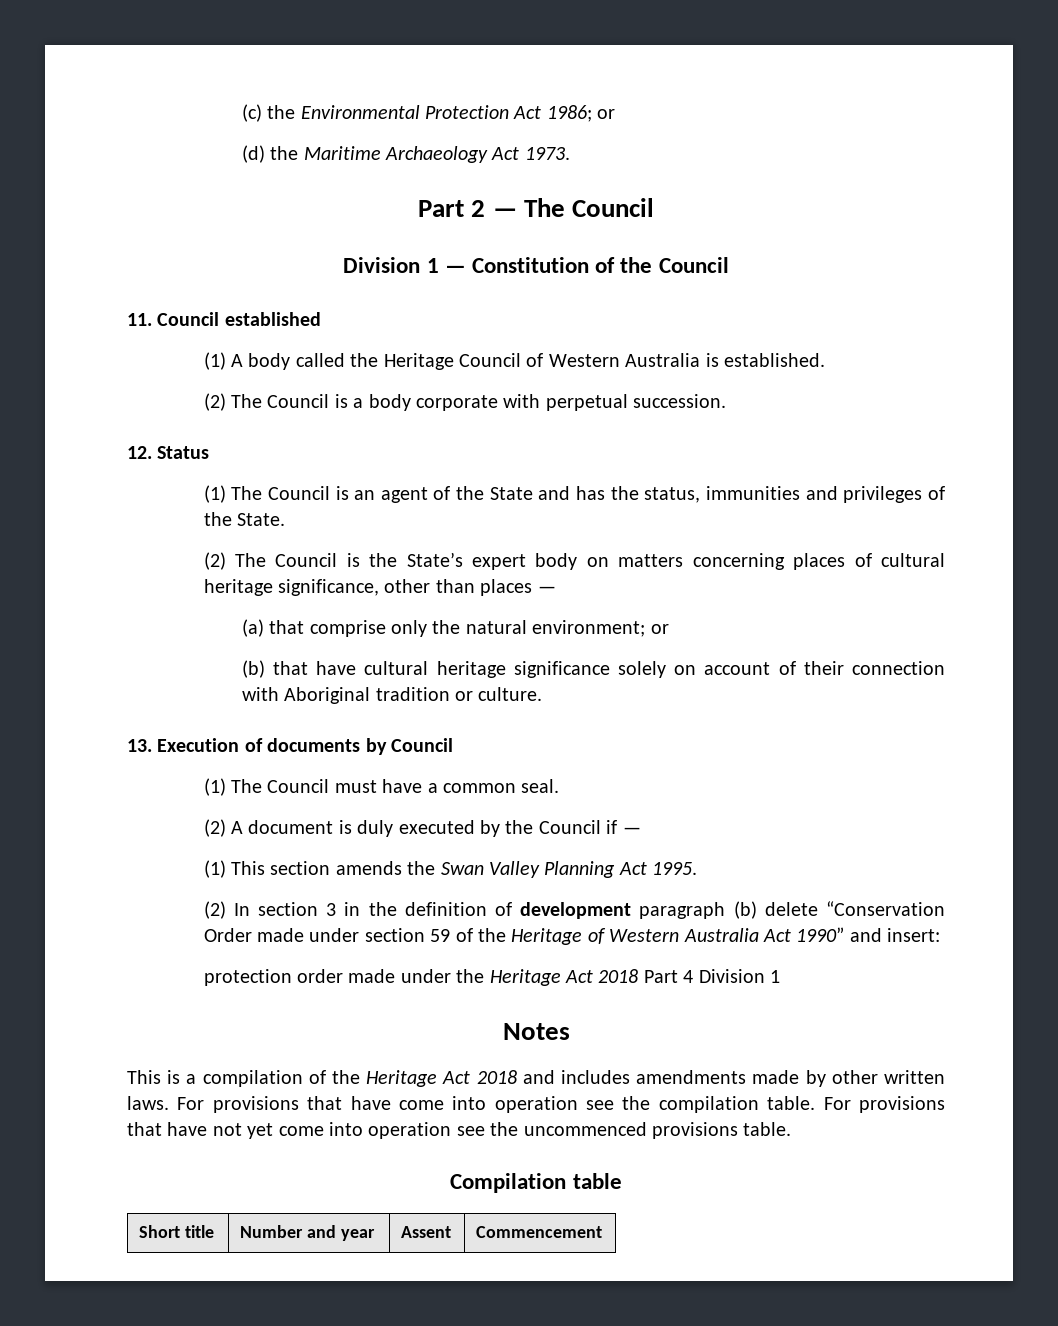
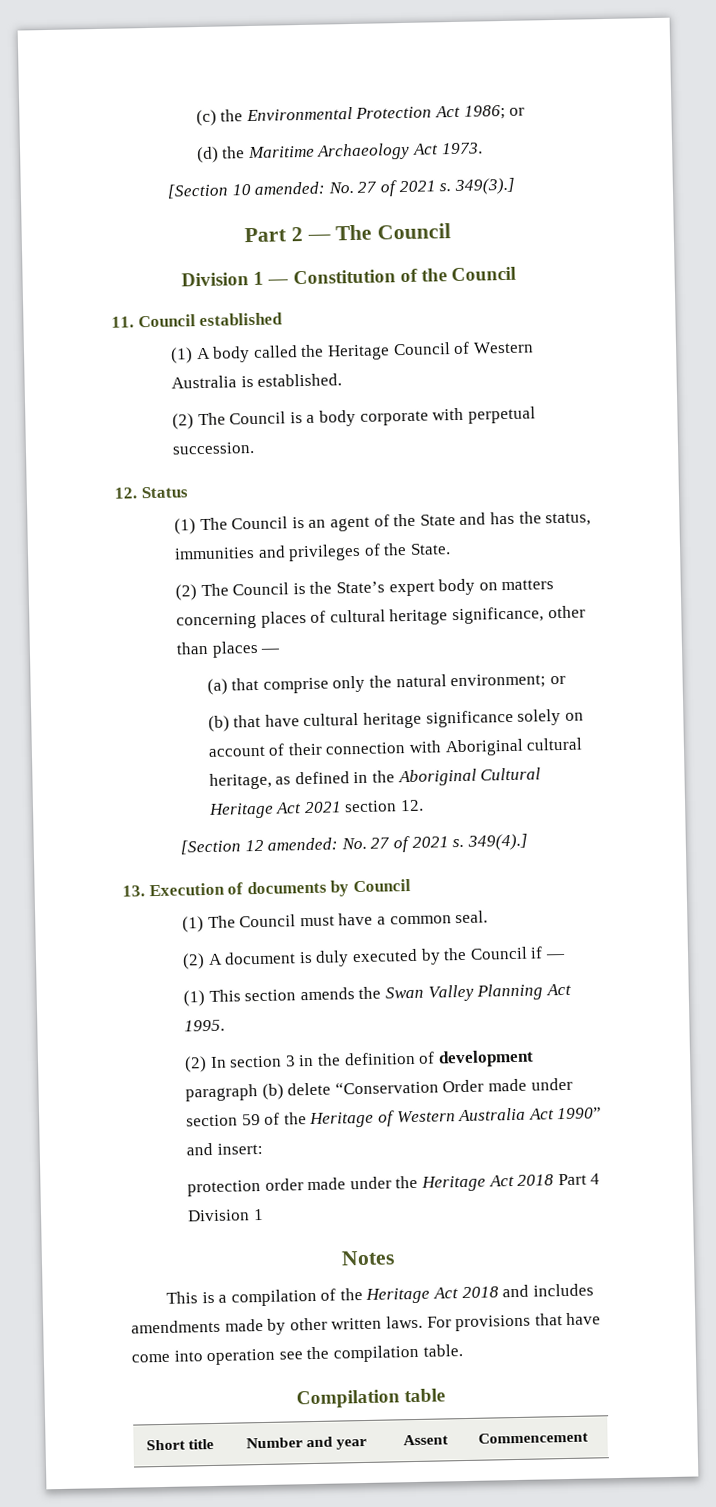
(570, 153) none -> [167,177,515,199] // [Section 10 amended: No. 27 of 2021 s. 349(3).]
[375,687,543,701] tradition or culture. -> [526,737,583,751] [208,767,542,790] [207,799,424,819] [180,833,528,855] cultural heritage, as defined in the Aboriginal Cultural Heritage Act 2021 section 12. // [Section 12 amended: No. 27 of 2021 s. 349(4).]
[823,1096,945,1113] [127,1122,792,1139] For provisions that have not yet come into operation see the uncommenced provisions table. -> (463, 1350) none

